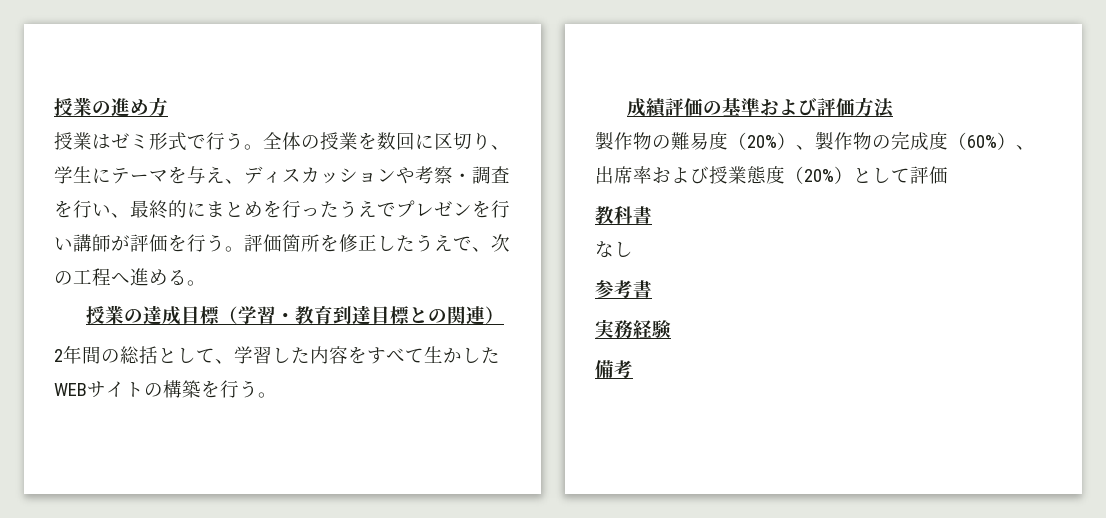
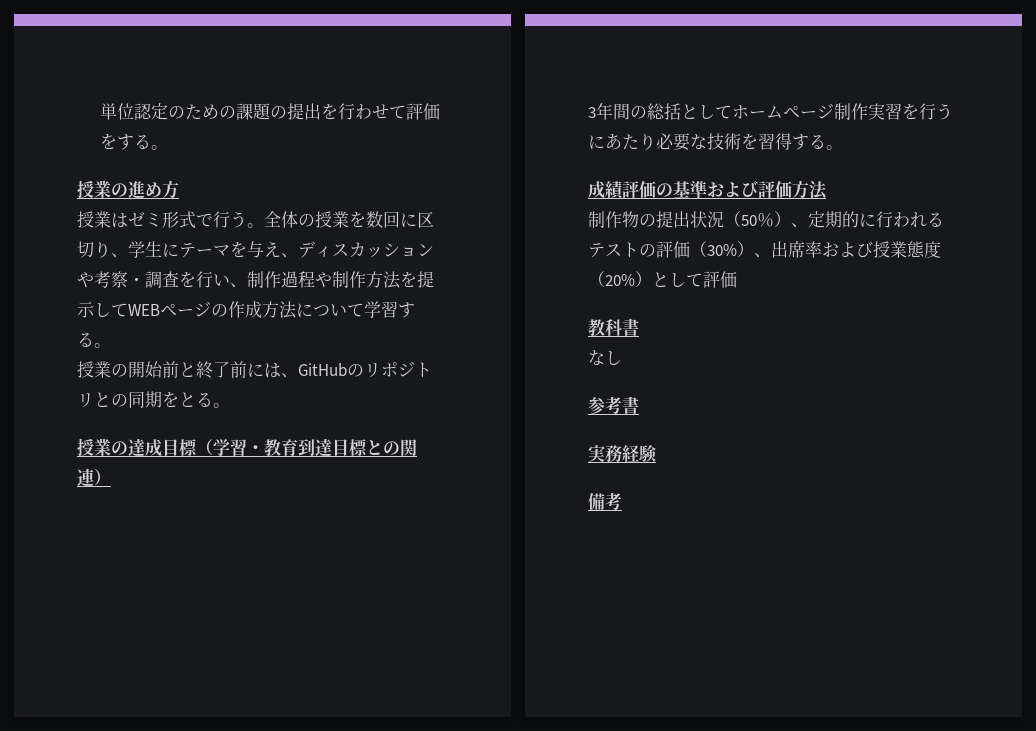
(54, 107) none -> [100,103,441,120] [100,133,169,150] 単位認定のための課題の提出を行わせて評価をする。 //
[130,200,510,219] [54,234,510,252] [54,268,168,286] 最終的にまとめを行ったうえでプレゼンを行い講師が評価を行う。評価箇所を修正したうえで、次の工程へ進め -> [247,271,434,289] [77,301,415,319] [77,332,111,348] [77,361,432,379] [77,391,196,408] 制作過程や制作方法を提示してWEBページの作成方法について学習する。 // 授業の開始前と終了前には、GitHubのリポジトリとの同期をと
[54,349,63,362] 2 -> [588,107,596,118] 3
[215,346,500,364] [54,380,258,398] 、学習した内容をすべて生かしたWEBサイトの構築を行う -> [732,103,953,120] [588,133,826,151] ホームページ制作実習を行うにあたり必要な技術を習得する
[595,131,997,151] 製作物の難易度（20%）、製作物の完成度（60% -> [588,211,944,228] [588,241,737,258] 制作物の提出状況（50％）、定期的に行われるテストの評価（30%

